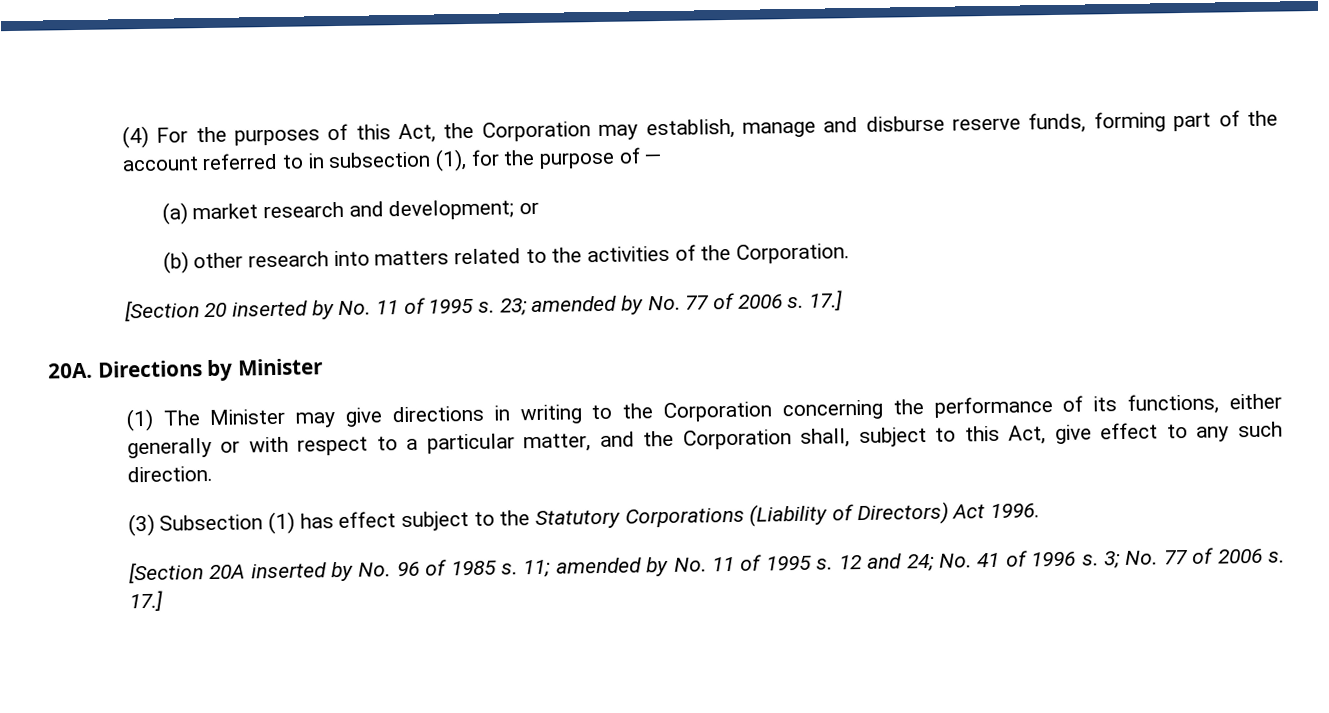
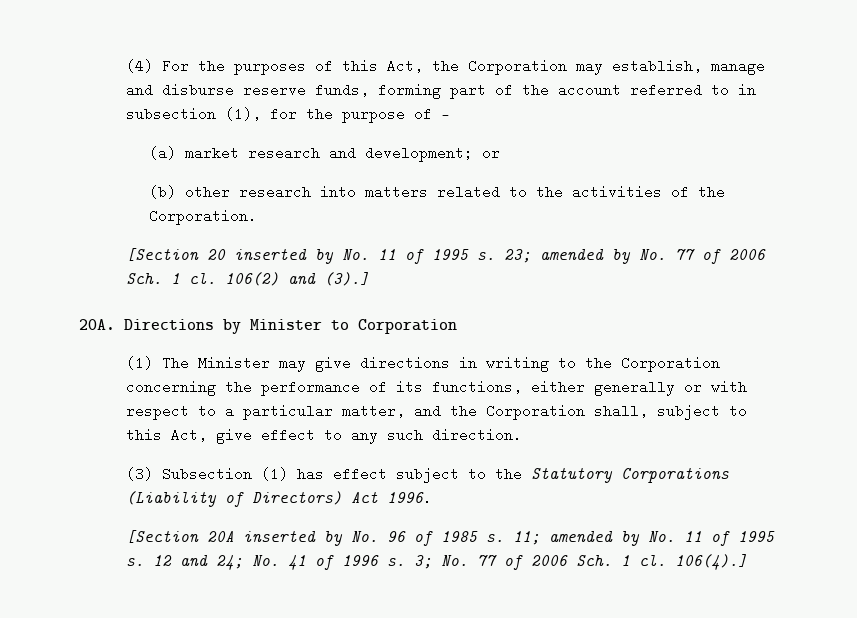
[787,290,844,311] s. 17.] -> [125,272,369,286] Sch. 1 cl. 106(2) and (3).]
(323, 367) none -> [331,319,457,334] to Corporation
[1267,551,1285,563] [128,590,163,612] s. 17.] -> [575,554,747,570] Sch. 1 cl. 106(4).]

